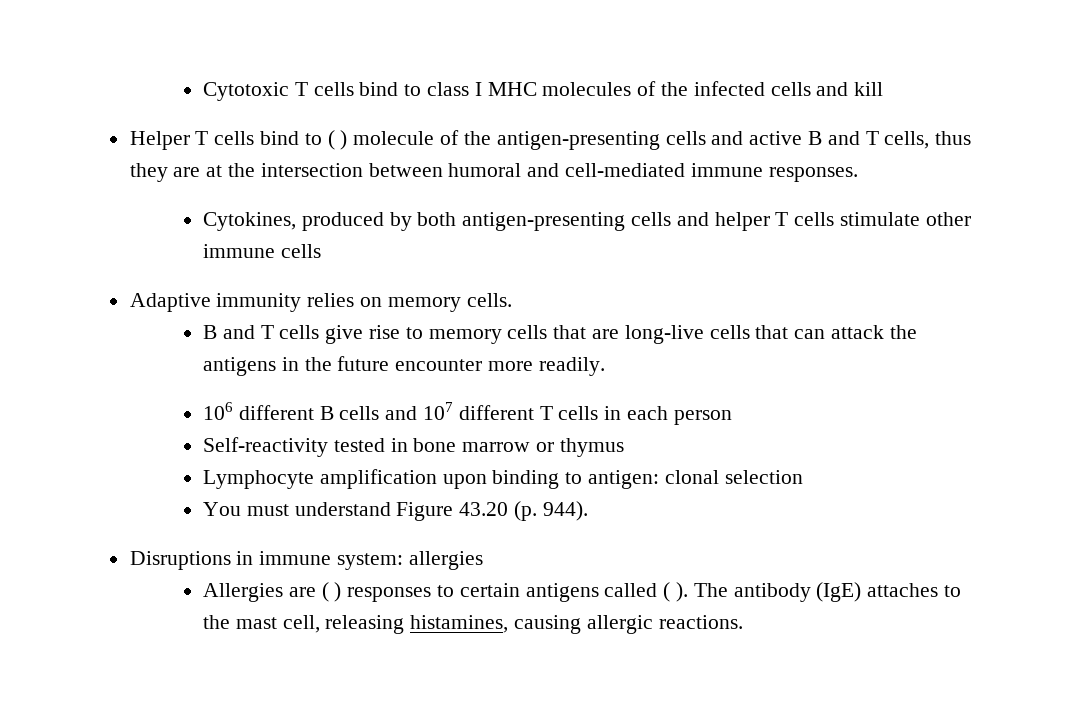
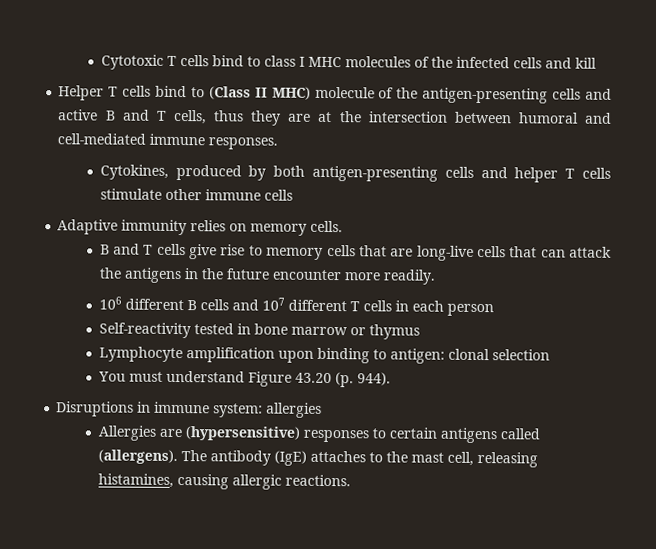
[327,130,348,150] ( ) -> [208,86,311,100] (Class II MHC)
[321,582,342,602] ( ) -> [184,426,300,441] (hypersensitive)
[663,582,689,602] ( ). -> [97,449,178,465] (allergens).

